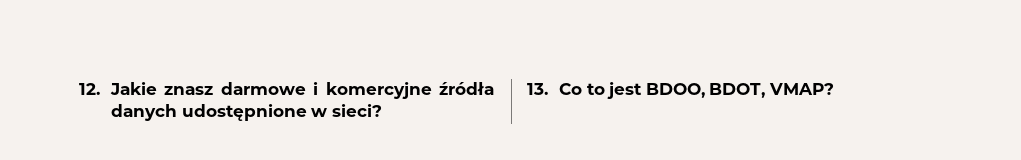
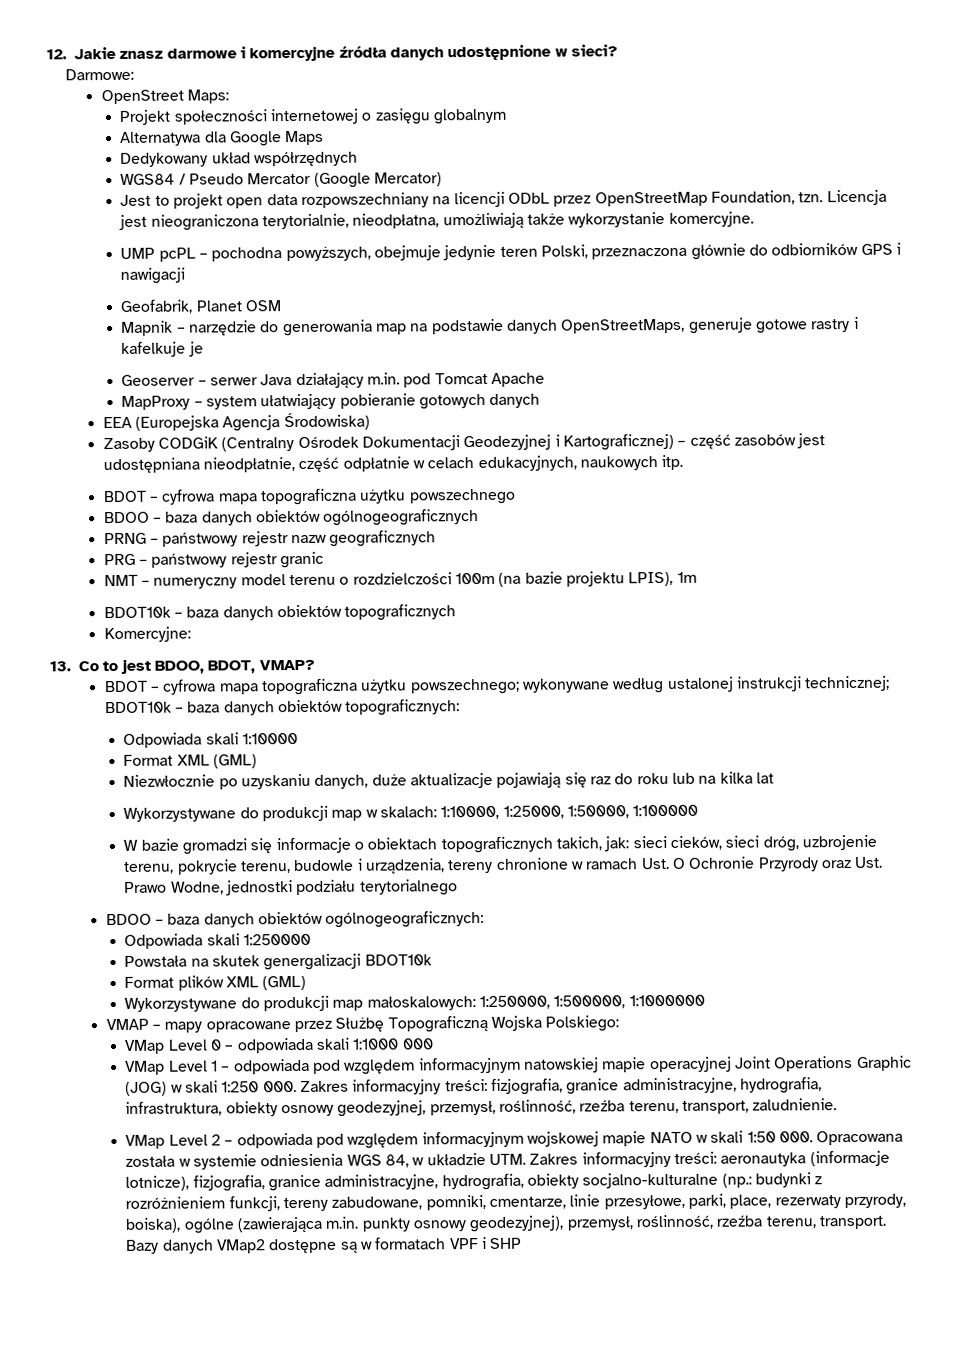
(382, 110) none -> [64,68,134,81] [100,89,230,105] [119,108,506,125] [120,130,325,147] [120,151,359,167] [120,172,442,188] [120,189,887,209] [119,211,754,231] [120,242,901,262] [120,267,186,284] [120,299,282,314] [121,316,859,337] [121,341,204,357] [121,372,545,389] [121,393,541,410] [102,412,370,432] [102,433,826,453] [102,454,684,474] [102,488,516,506] [103,509,480,526] [103,530,437,547] [103,551,325,569] [103,571,697,589] [103,604,457,621] [103,626,191,643] // Darmowe: // OpenStreet Maps: // Projekt społeczności internetowej o zasięgu globalnym // Alternatywa dla Google Maps // Dedykowany układ współrzędnych // WGS84 / Pseudo Mercator (Google Mercator) // Jest to projekt open data rozpowszechniany na licencji ODbL przez OpenStreetMap Foundation, tzn. Licencja jest nieograniczona terytorialnie, nieodpłatna, umożliwiają także wykorzystanie komercyjne. // UMP pcPL – pochodna powyższych, obejmuje jedynie teren Polski, przeznaczona głównie do odbiorników GPS i nawigacji // Geofabrik, Planet OSM // Mapnik – narzędzie do generowania map na podstawie danych OpenStreetMaps, generuje gotowe rastry i kafelkuje je // Geoserver – serwer Java działający m.in. pod Tomcat Apache // MapProxy – system ułatwiający pobieranie gotowych danych // EEA (Europejska Agencja Środowiska) // Zasoby CODGiK (Centralny Ośrodek Dokumentacji Geodezyjnej i Kartograficznej) – część zasobów jest udostępniana nieodpłatnie, część odpłatnie w celach edukacyjnych, naukowych itp. // BDOT – cyfrowa mapa topograficzna użytku powszechnego // BDOO – baza danych obiektów ogólnogeograficznych // PRNG – państwowy rejestr nazw geograficznych // PRG – państwowy rejestr granic // NMT – numeryczny model terenu o rozdzielczości 100m (na bazie projektu LPIS), 1m // BDOT10k – baza danych obiektów topograficznych // Komercyjne:
(834, 89) none -> [103,675,891,696] [104,699,461,716] [123,732,299,748] [123,754,258,769] [123,771,774,790] [123,804,699,822] [123,834,877,855] [123,856,884,875] [124,879,458,896] [105,910,485,928] [124,933,312,949] [124,953,432,971] [124,975,307,991] [124,994,705,1012] [105,1015,620,1033] [124,1037,433,1054] [125,1055,912,1075] [125,1077,822,1096] [125,1098,838,1117] [125,1130,904,1149] [125,1150,890,1170] [125,1172,823,1192] [125,1193,906,1212] [125,1214,886,1234] [126,1236,523,1254] // BDOT – cyfrowa mapa topograficzna użytku powszechnego; wykonywane według ustalonej instrukcji technicznej; BDOT10k – baza danych obiektów topograficznych: // Odpowiada skali 1:10000 // Format XML (GML) // Niezwłocznie po uzyskaniu danych, duże aktualizacje pojawiają się raz do roku lub na kilka lat // Wykorzystywane do produkcji map w skalach: 1:10000, 1:25000, 1:50000, 1:100000 // W bazie gromadzi się informacje o obiektach topograficznych takich, jak: sieci cieków, sieci dróg, uzbrojenie terenu, pokrycie terenu, budowle i urządzenia, tereny chronione w ramach Ust. O Ochronie Przyrody oraz Ust. Prawo Wodne, jednostki podziału terytorialnego // BDOO – baza danych obiektów ogólnogeograficznych: // Odpowiada skali 1:250000 // Powstała na skutek genergalizacji BDOT10k // Format plików XML (GML) // Wykorzystywane do produkcji map małoskalowych: 1:250000, 1:500000, 1:1000000 // VMAP – mapy opracowane przez Służbę Topograficzną Wojska Polskiego: // VMap Level 0 – odpowiada skali 1:1000 000 // VMap Level 1 – odpowiada pod względem informacyjnym natowskiej mapie operacyjnej Joint Operations Graphic (JOG) w skali 1:250 000. Zakres informacyjny treści: fizjografia, granice administracyjne, hydrografia, infrastruktura, obiekty osnowy geodezyjnej, przemysł, roślinność, rzeźba terenu, transport, zaludnienie. // VMap Level 2 – odpowiada pod względem informacyjnym wojskowej mapie NATO w skali 1:50 000. Opracowana została w systemie odniesienia WGS 84, w układzie UTM. Zakres informacyjny treści: aeronautyka (informacje lotnicze), fizjografia, granice administracyjne, hydrografia, obiekty socjalno-kulturalne (np.: budynki z rozróżnieniem funkcji, tereny zabudowane, pomniki, cmentarze, linie przesyłowe, parki, place, rezerwaty przyrody, boiska), ogólne (zawierająca m.in. punkty osnowy geodezyjnej), przemysł, roślinność, rzeźba terenu, transport. Bazy danych VMap2 dostępne są w formatach VPF i SHP

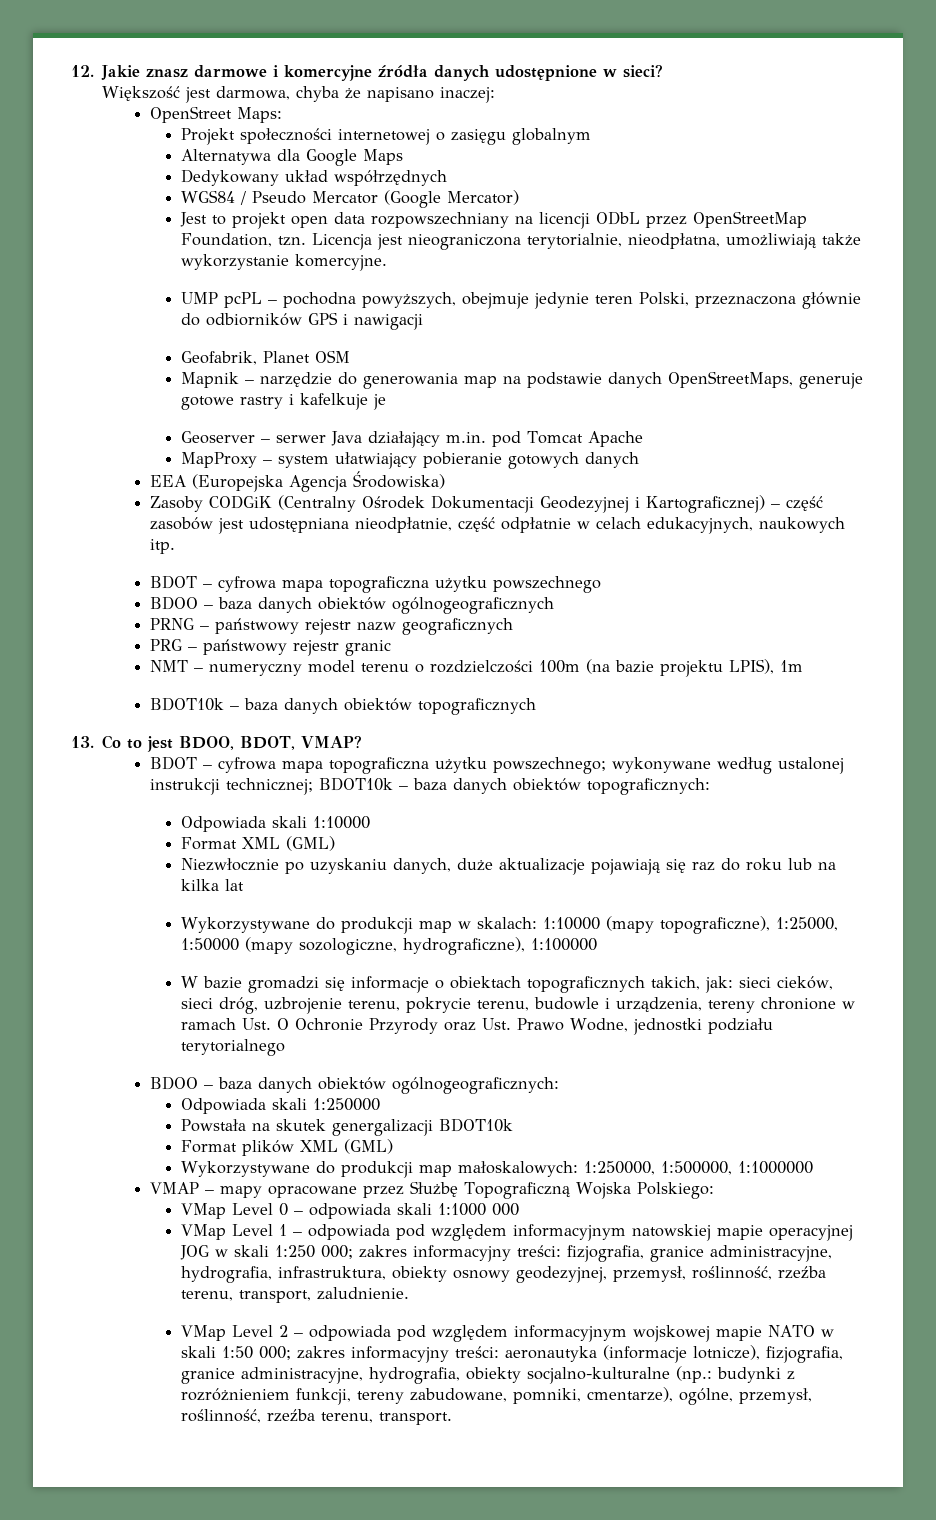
[64,68,134,81] Darmowe: -> [101,86,495,103] Większość jest darmowa, chyba że napisano inaczej:
[103,626,191,643] // Komercyjne: -> (537, 706) none
[440,805,629,820] 1:10000, 1:25000, 1:50000, -> [542,916,838,934] [180,937,525,955] 1:10000 (mapy topograficzne), 1:25000, 1:50000 (mapy sozologiczne, hydrograficzne),
[734,1055,912,1072] [125,1081,168,1096] Joint Operations Graphic (JOG) -> [179,1245,209,1260] JOG
[262,1080,349,1093] 000. Zakres -> [320,1245,407,1259] 000; zakres
[778,1130,904,1146] [125,1152,579,1170] 000. Opracowana została w systemie odniesienia WGS 84, w układzie UTM. Zakres -> [258,1346,345,1360] 000; zakres
[488,1193,906,1210] [125,1215,564,1234] cmentarze, linie przesyłowe, parki, place, rezerwaty przyrody, boiska), ogólne (zawierająca m.in. punkty osnowy geodezyjnej), -> [586,1387,733,1405] cmentarze), ogólne,
[126,1236,523,1254] Bazy danych VMap2 dostępne są w formatach VPF i SHP -> (452, 1418) none

